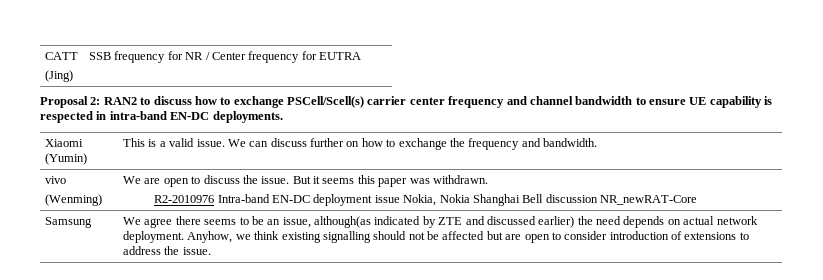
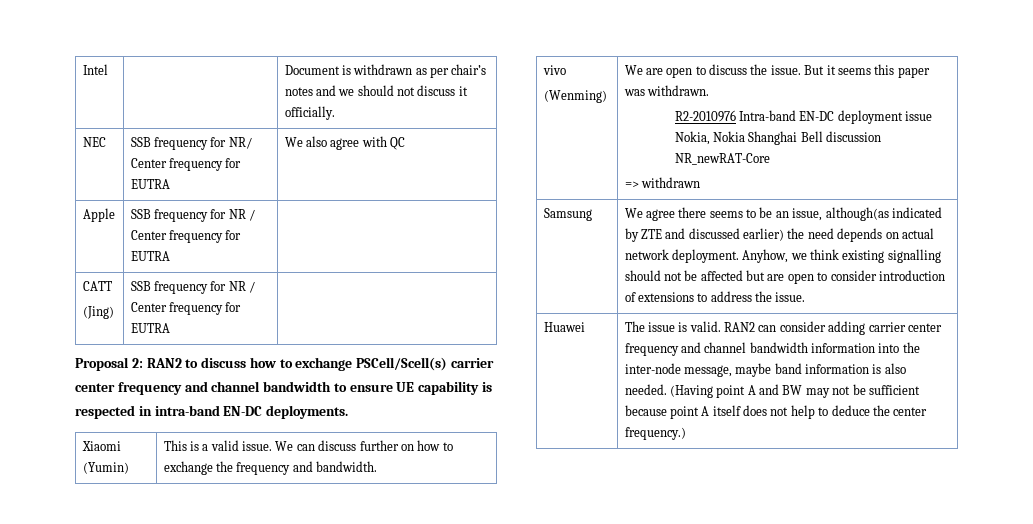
(45, 56) none -> [82,64,108,75] [284,64,487,78] [284,85,468,96] [284,106,335,120] [82,137,106,147] [130,137,252,150] [130,158,242,171] [130,179,170,189] [284,136,406,150] [82,208,115,222] [130,209,256,222] [130,230,242,243] [130,251,170,261] Intel | | Document is withdrawn as per chair’s notes and we should not discuss it officially. // NEC | SSB frequency for NR/ Center frequency for EUTRA | We also agree with QC // Apple | SSB frequency for NR / Center frequency for EUTRA | //
(698, 200) none -> [624,177,700,188] // => withdrawn
(211, 251) none -> [543,322,585,332] [624,321,942,335] [624,342,920,356] [624,363,906,377] [624,384,920,398] [624,405,928,419] [624,427,686,440] // Huawei | The issue is valid. RAN2 can consider adding carrier center frequency and channel bandwidth information into the inter-node message, maybe band information is also needed. (Having point A and BW may not be sufficient because point A itself does not help to deduce the center frequency.)

